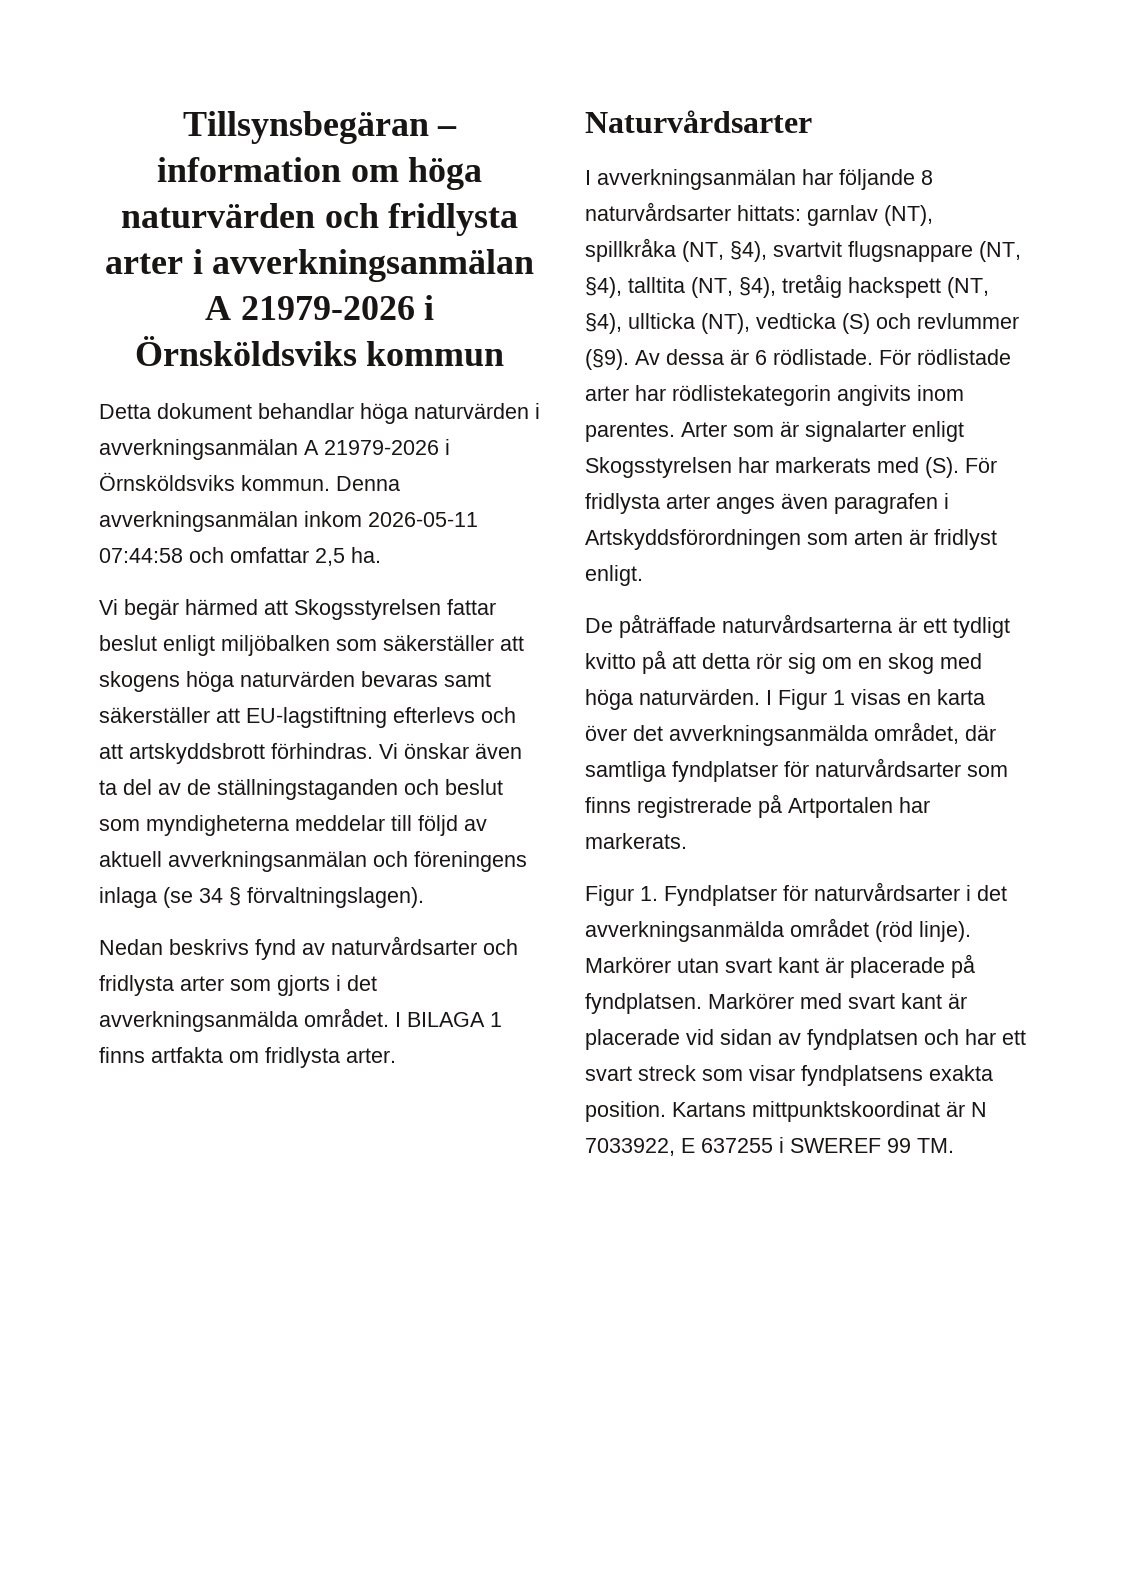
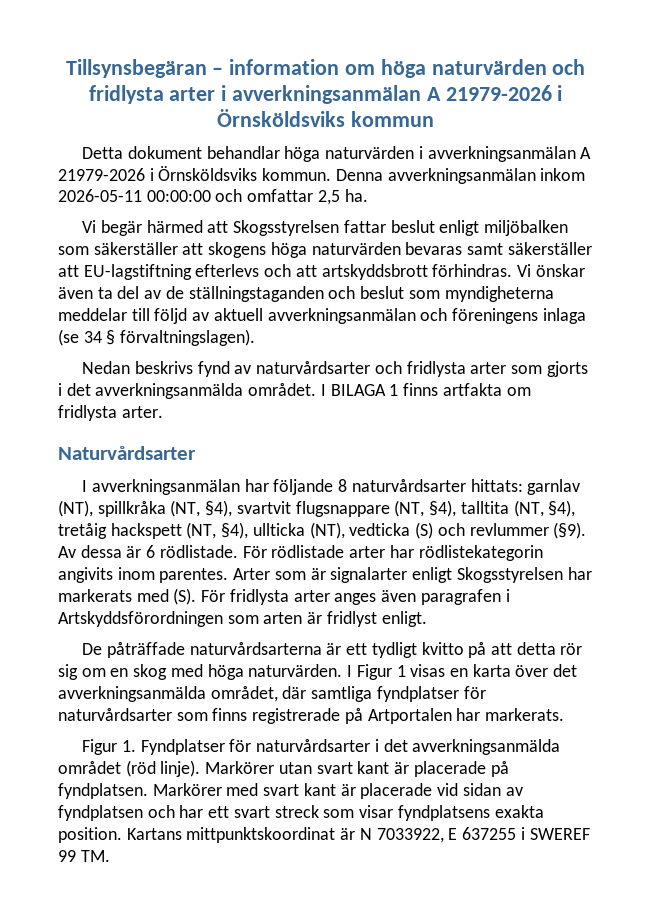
[99,548,183,563] 07:44:58 -> [146,190,211,202] 00:00:00

